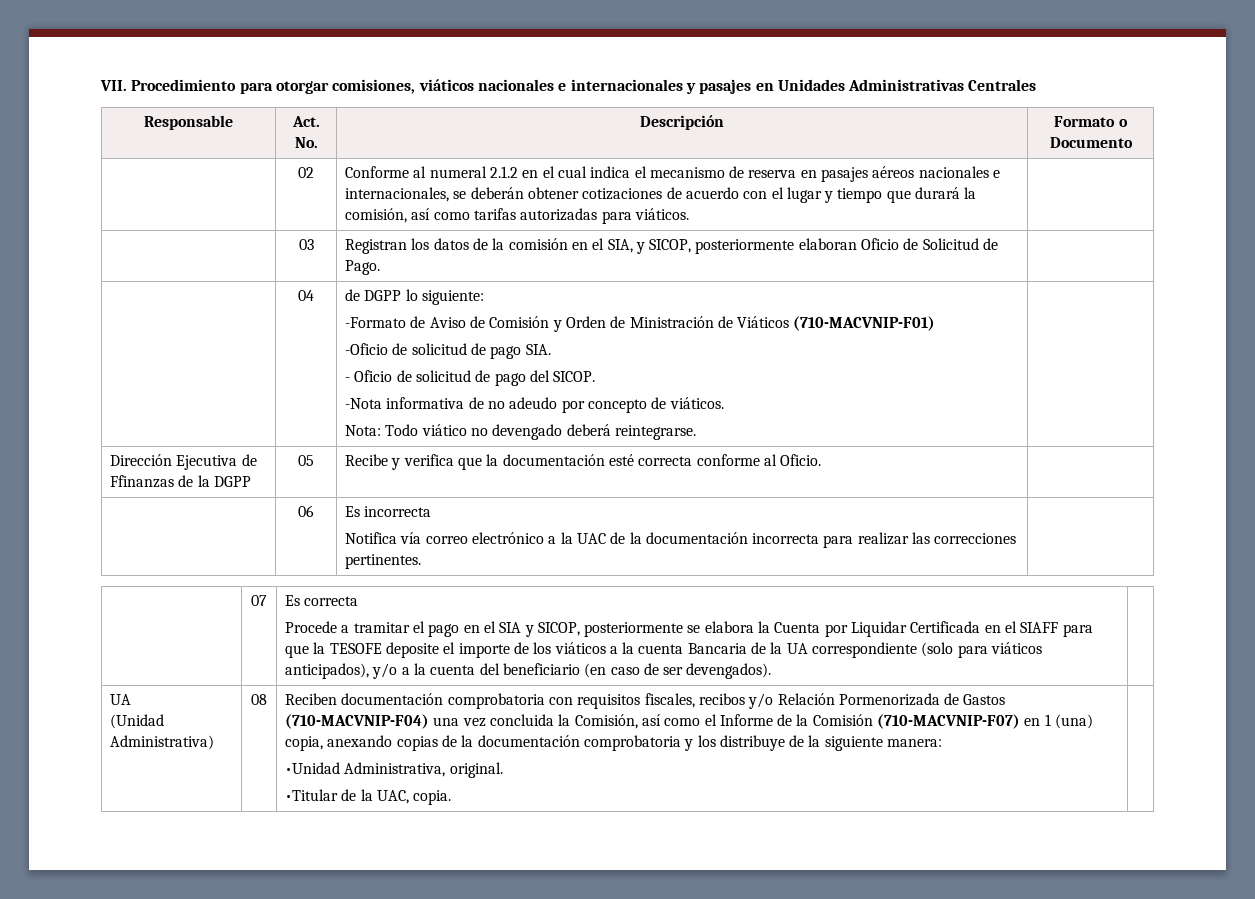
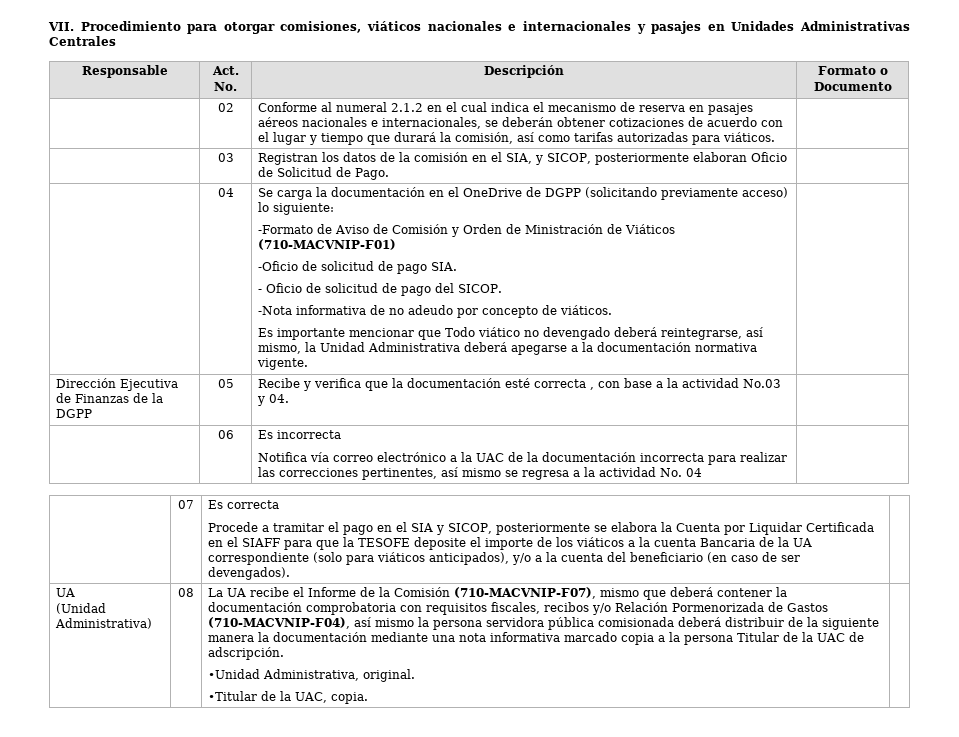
[344,289,402,301] de DGPP -> [258,187,789,200] Se carga la documentación en el OneDrive de DGPP (solicitando previamente acceso)
[344,425,381,436] Nota: -> [258,328,442,340] Es importante mencionar que
[614,425,696,440] reintegrarse. -> [661,327,764,340] [258,342,758,355] [257,358,309,370] reintegrarse, así mismo, la Unidad Administrativa deberá apegarse a la documentación normativa vigente.
[109,475,174,488] Ffinanzas -> [75,394,130,403] Finanzas
[696,454,822,466] conforme al Oficio. -> [590,378,782,390] [257,394,290,406] , con base a la actividad No.03 y 04.
[344,554,421,569] pertinentes. -> [362,467,703,480] pertinentes, así mismo se regresa a la actividad No. 04
[284,693,337,705] Reciben -> [208,587,788,600] La UA recibe el Informe de la Comisión (710-MACVNIP-F07), mismo que deberá contener la
[284,714,1094,729] [284,735,943,751] (710-MACVNIP-F04) una vez concluida la Comisión, así como el Informe de la Comisión (710-MACVNIP-F07) en 1 (una) copia, anexando copias de la documentación comprobatoria y los distribuye de la siguiente manera: -> [208,617,880,630] [208,632,865,645] [208,647,285,660] (710-MACVNIP-F04), así mismo la persona servidora pública comisionada deberá distribuir de la siguiente manera la documentación mediante una nota informativa marcado copia a la persona Titular de la UAC de adscripción.

